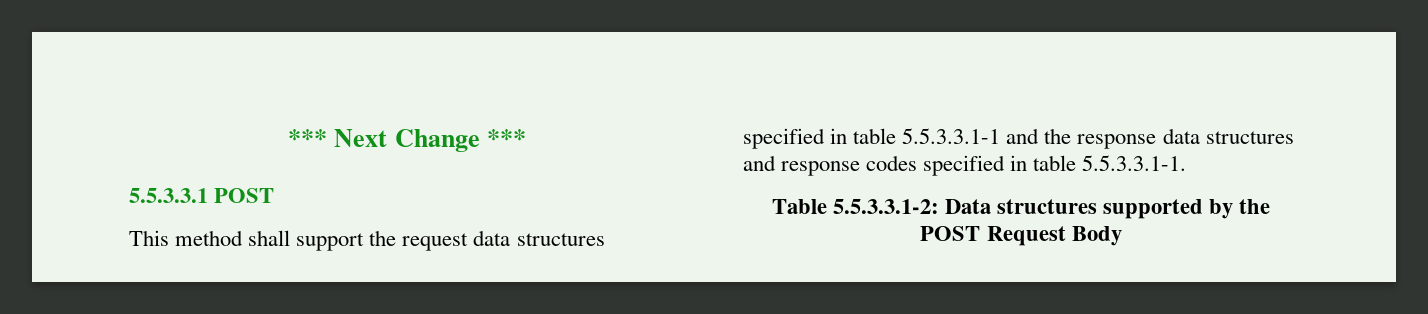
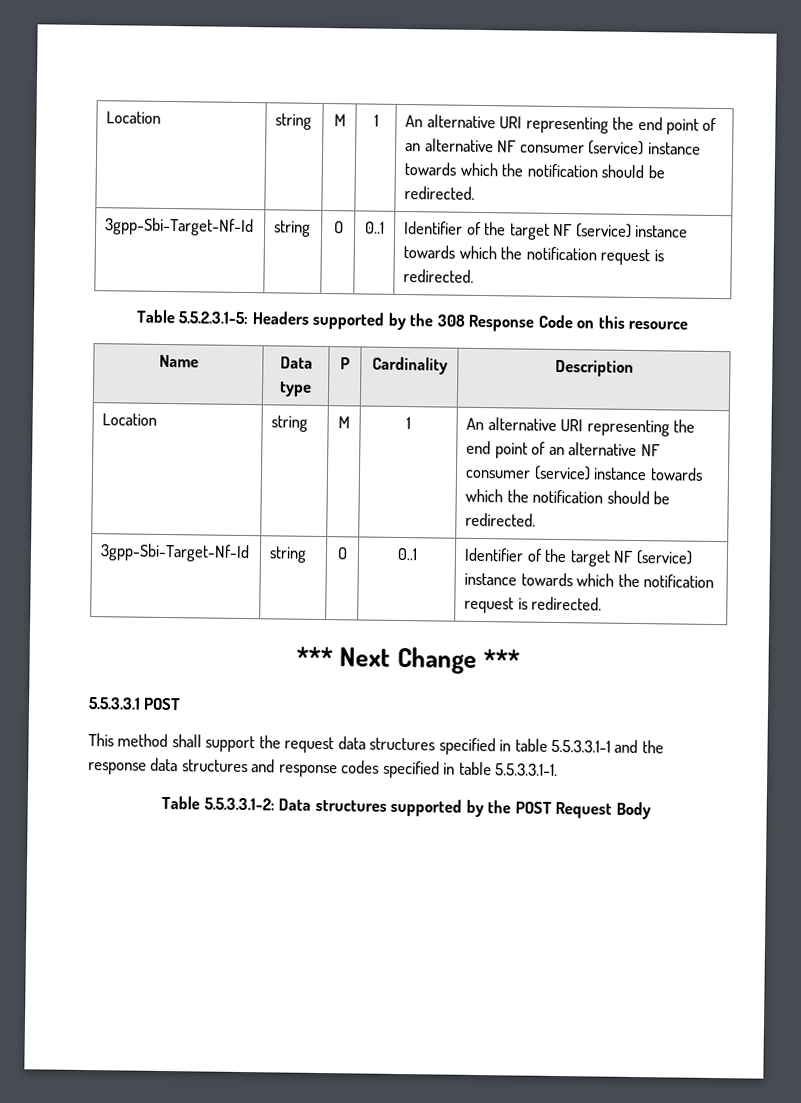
(288, 138) none -> [106,111,162,124] [275,113,313,130] [333,114,346,127] [373,114,379,127] [405,114,718,135] [405,138,701,156] [404,162,665,179] [404,186,476,200] [105,217,255,237] [274,220,312,237] [333,221,344,234] [365,221,385,234] [404,221,688,240] [403,245,664,266] [403,269,475,283] [136,309,688,332] [158,354,199,368] [279,356,313,369] [279,381,312,397] [340,357,350,370] [371,356,448,375] [554,359,634,377] [102,413,158,426] [271,415,309,432] [338,416,350,429] [406,417,411,430] [466,417,696,437] [466,440,661,459] [465,465,703,481] [465,488,671,505] [465,512,537,527] [100,543,251,563] [269,546,308,563] [337,547,348,560] [396,547,418,561] [464,547,693,567] [464,572,715,589] [464,596,603,614] Location | string | M | 1 | An alternative URI representing the end point of an alternative NF consumer (service) instance towards which the notification should be redirected. // 3gpp-Sbi-Target-Nf-Id | string | O | 0..1 | Identifier of the target NF (service) instance towards which the notification request is redirected. // Table 5.5.2.3.1-5: Headers supported by the 308 Response Code on this resource // Name | Data type | P | Cardinality | Description // Location | string | M | 1 | An alternative URI representing the end point of an alternative NF consumer (service) instance towards which the notification should be redirected. // 3gpp-Sbi-Target-Nf-Id | string | O | 0..1 | Identifier of the target NF (service) instance towards which the notification request is redirected. //

